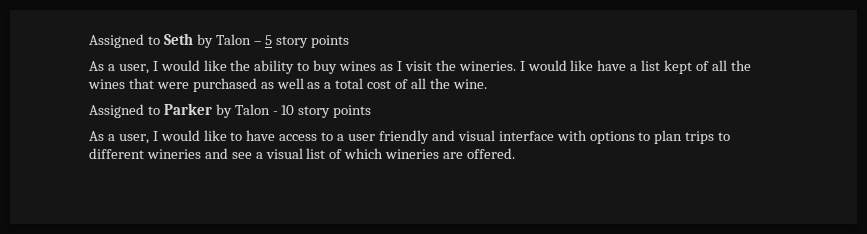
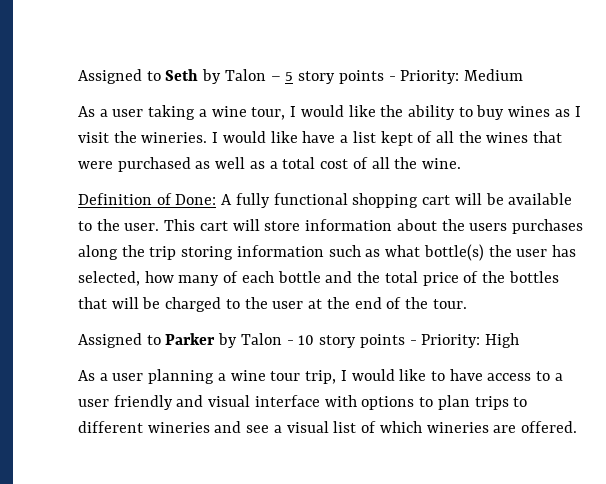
[89,61,149,74] // As a user, -> [388,69,523,84] [78,105,286,120] - Priority: Medium // As a user taking a wine tour,
(487, 84) none -> [78,193,573,208] [78,219,583,234] [78,244,576,261] [78,271,559,286] [78,297,467,312] // Definition of Done: A fully functional shopping cart will be available to the user. This cart will store information about the users purchases along the trip storing information such as what bottle(s) the user has selected, how many of each bottle and the total price of the bottles that will be charged to the user at the end of the tour.
[89,131,149,144] // As a user, -> [409,333,519,348] [78,369,337,384] - Priority: High // As a user planning a wine tour trip,

